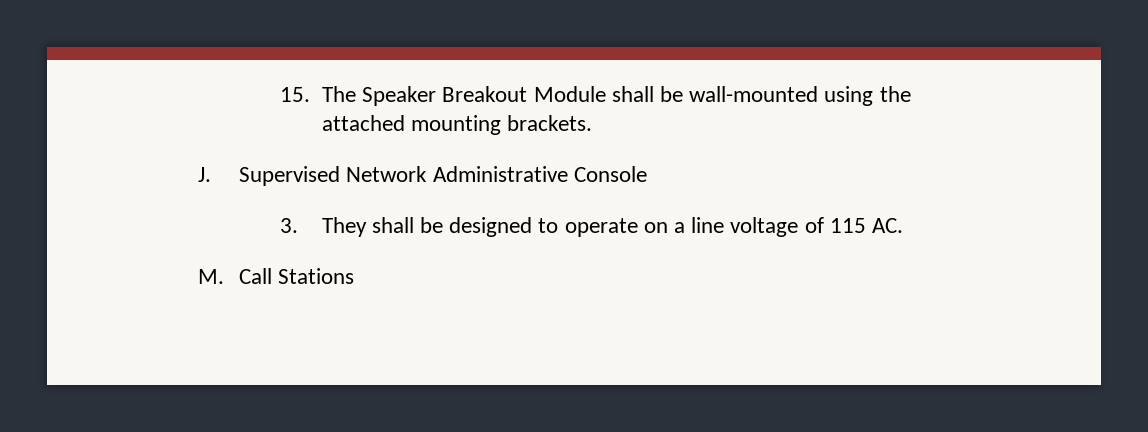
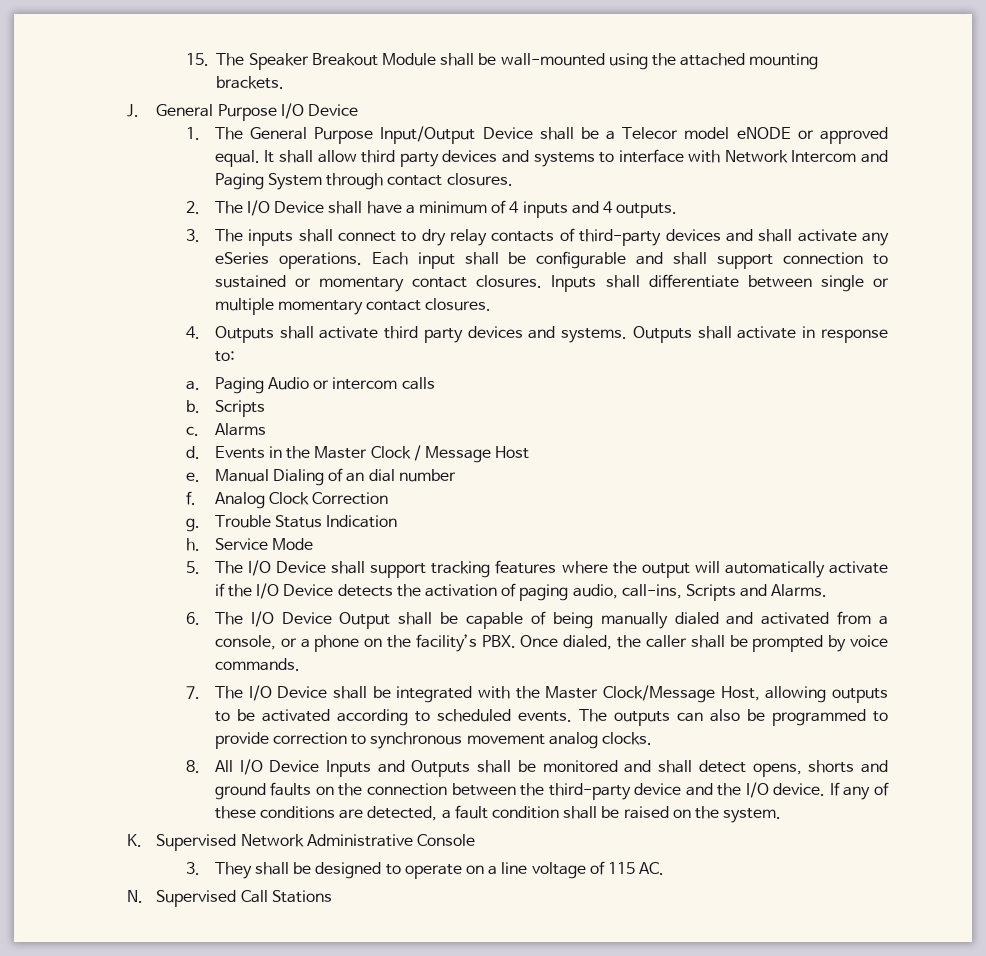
(212, 174) none -> [156,103,358,121] [185,126,888,144] [214,149,888,167] [214,173,513,190] [185,200,678,218] [185,228,889,246] [214,251,889,269] [214,274,890,292] [214,298,492,315] [185,326,888,343] [214,351,235,362] [185,377,435,394] [185,400,265,417] [185,423,266,436] [185,445,530,463] [185,468,456,486] [185,491,389,509] [185,515,398,532] [185,538,314,551] [185,560,888,578] [214,583,828,601] [185,611,888,629] [214,634,889,652] [214,658,300,671] [185,685,889,703] [214,709,888,726] [214,732,652,749] [185,759,888,777] [214,782,889,800] [214,805,782,823] [127,834,143,847] General Purpose I/O Device // 1. The General Purpose Input/Output Device shall be a Telecor model eNODE or approved equal. It shall allow third party devices and systems to interface with Network Intercom and Paging System through contact closures. // 2. The I/O Device shall have a minimum of 4 inputs and 4 outputs. // 3. The inputs shall connect to dry relay contacts of third-party devices and shall activate any eSeries operations. Each input shall be configurable and shall support connection to sustained or momentary contact closures. Inputs shall differentiate between single or multiple momentary contact closures. // 4. Outputs shall activate third party devices and systems. Outputs shall activate in response to: // a. Paging Audio or intercom calls // b. Scripts // c. Alarms // d. Events in the Master Clock / Message Host // e. Manual Dialing of an dial number // f. Analog Clock Correction // g. Trouble Status Indication // h. Service Mode // 5. The I/O Device shall support tracking features where the output will automatically activate if the I/O Device detects the activation of paging audio, call-ins, Scripts and Alarms. // 6. The I/O Device Output shall be capable of being manually dialed and activated from a console, or a phone on the facility’s PBX. Once dialed, the caller shall be prompted by voice commands. // 7. The I/O Device shall be integrated with the Master Clock/Message Host, allowing outputs to be activated according to scheduled events. The outputs can also be programmed to provide correction to synchronous movement analog clocks. // 8. All I/O Device Inputs and Outputs shall be monitored and shall detect opens, shorts and ground faults on the connection between the third-party device and the I/O device. If any of these conditions are detected, a fault condition shall be raised on the system. // K.
[198,269,225,284] M. -> [127,890,237,907] N. Supervised

